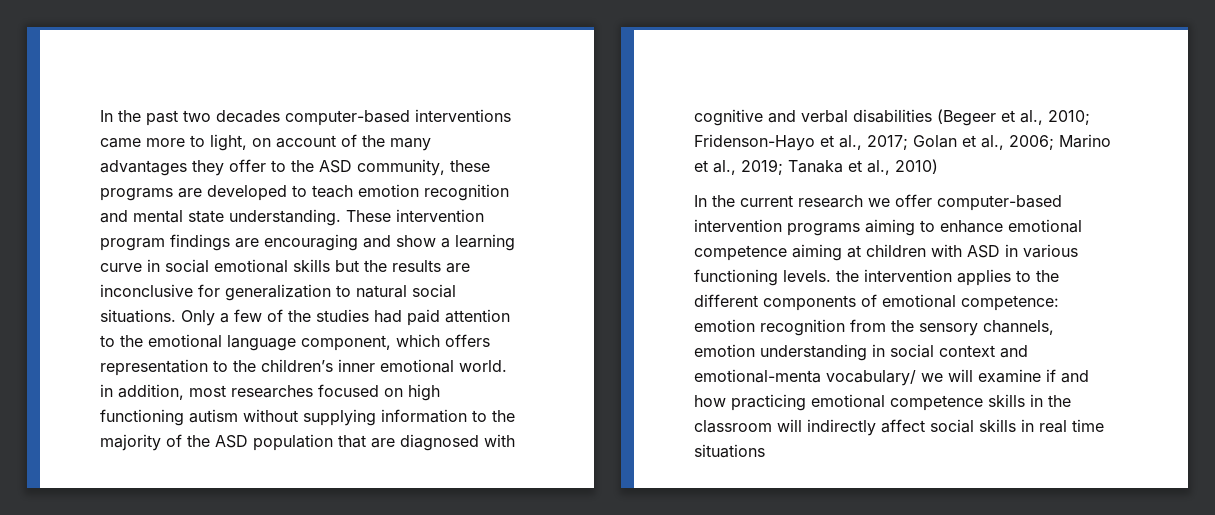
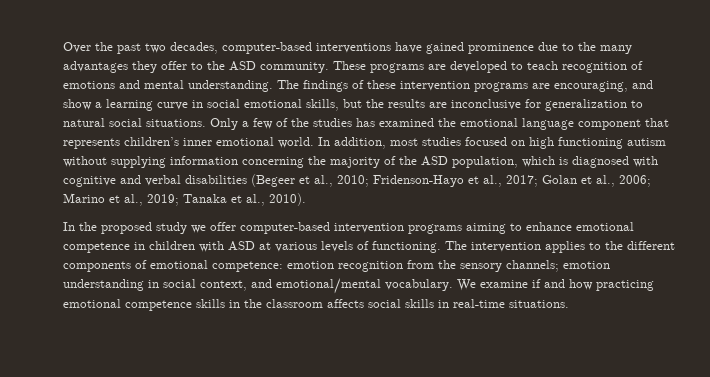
[100,110,113,122] In -> [63,42,91,53] Over
[216,110,280,123] decades -> [170,42,218,54] decades,
[100,134,357,151] came more to light, on account of -> [395,42,574,54] have gained prominence due to
[357,159,490,176] community, these -> [260,61,366,73] community. These
[358,184,509,201] [100,209,484,226] [100,234,358,251] emotion recognition and mental state understanding. These intervention program findings are encouraging -> [562,61,643,73] [63,80,628,92] recognition of emotions and mental understanding. The findings of these intervention programs are encouraging,
[293,259,330,272] skills -> [306,99,339,111] skills,
[374,309,510,326] [100,334,490,351] [100,359,256,376] had paid attention to the emotional language component, which offers representation to the -> [356,118,669,130] [63,138,120,149] has examined the emotional language component that represents
[100,384,113,397] in -> [318,137,330,146] In
[231,385,313,398] researches -> [422,137,461,146] studies
[472,410,487,422] to -> [242,157,304,168] concerning
[253,434,395,451] population that are -> [452,156,568,168] population, which is
[895,159,938,174] [694,195,863,208] 2010) // In the current research -> [269,193,306,206] [63,222,187,234] 2010). // In the proposed study
[792,244,861,261] aiming at -> [134,242,145,250] in
[1005,244,1078,258] [694,269,859,286] in various functioning levels. the -> [259,241,467,253] at various levels of functioning. The
[983,320,1054,335] channels, -> [506,260,559,272] channels;
[939,345,1028,358] [694,369,973,386] context and emotional-menta vocabulary/ we will -> [200,278,476,294] context, and emotional/mental vocabulary. We
[777,419,1104,436] [694,444,765,458] will indirectly affect social skills in real time situations -> [327,299,569,308] affects social skills in real-time situations.

